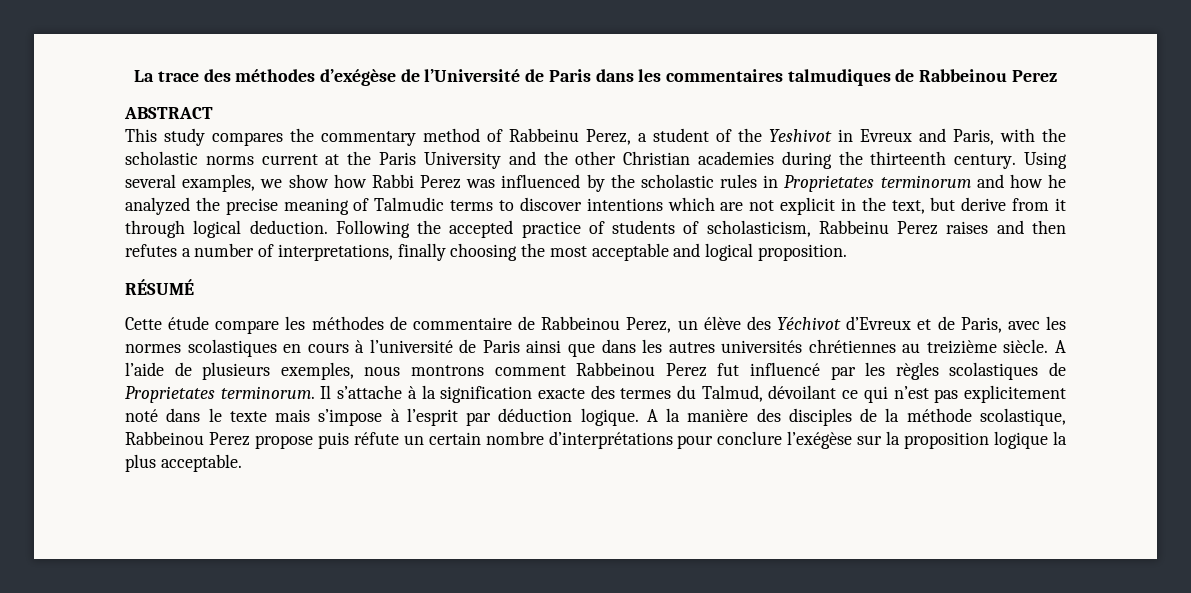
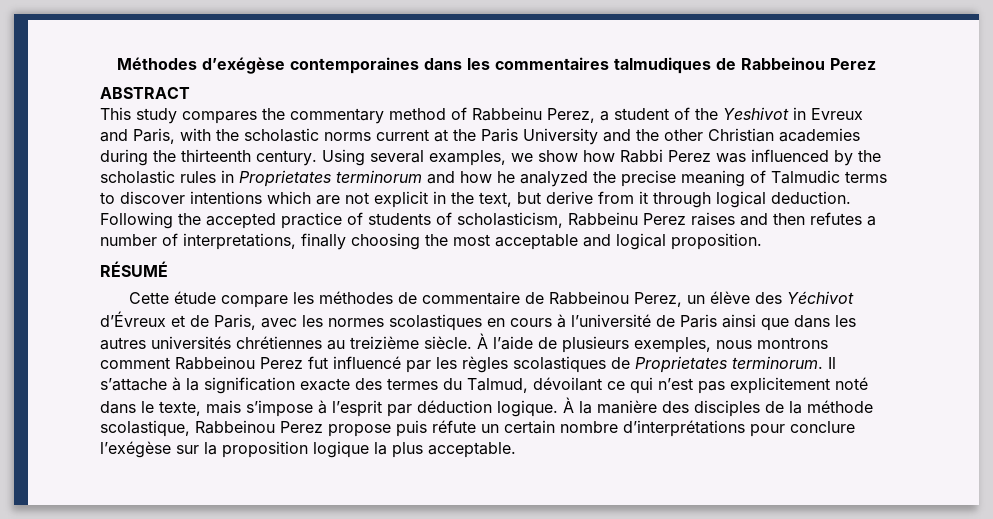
[134,69,591,86] La trace des méthodes d’exégèse de l’Université de Paris -> [117,57,419,74] Méthodes d’exégèse contemporaines
[846,316,912,330] d’Evreux -> [100,311,166,327] d’Évreux
[1055,340,1066,353] A -> [477,333,488,349] À
[229,411,267,422] texte -> [159,401,201,416] texte,
[646,409,658,422] A -> [563,397,574,413] À

